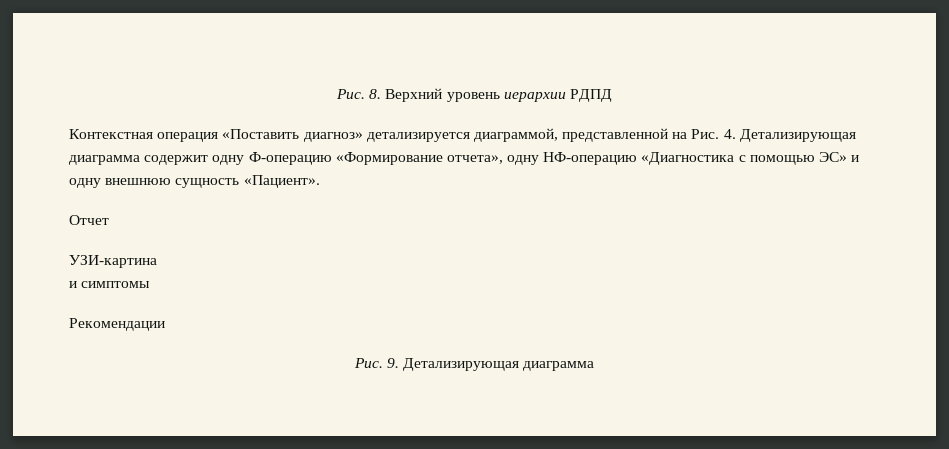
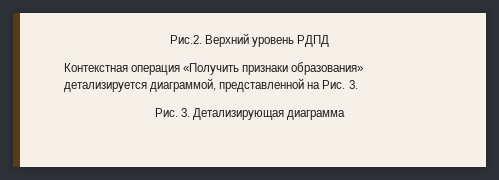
[336,89,382,99] Рис. 8. -> [169,35,202,44] Рис.2.
[503,92,566,102] иерархии -> (295, 42) none
[222,129,363,142] «Поставить диагноз» -> [183,62,364,75] «Получить признаки образования»
[723,129,856,142] [69,152,860,165] [69,175,320,188] [69,215,109,225] [69,255,157,268] [69,281,151,288] [69,318,165,331] [353,358,399,368] 4. Детализирующая диаграмма содержит одну Ф-операцию «Формирование отчета», одну НФ-операцию «Диагностика с помощью ЭС» и одну внешнюю сущность «Пациент». // Отчет // УЗИ-картина // и симптомы // Рекомендации // Рис. 9. -> [348,80,358,89] [154,108,190,117] 3. // Рис. 3.

